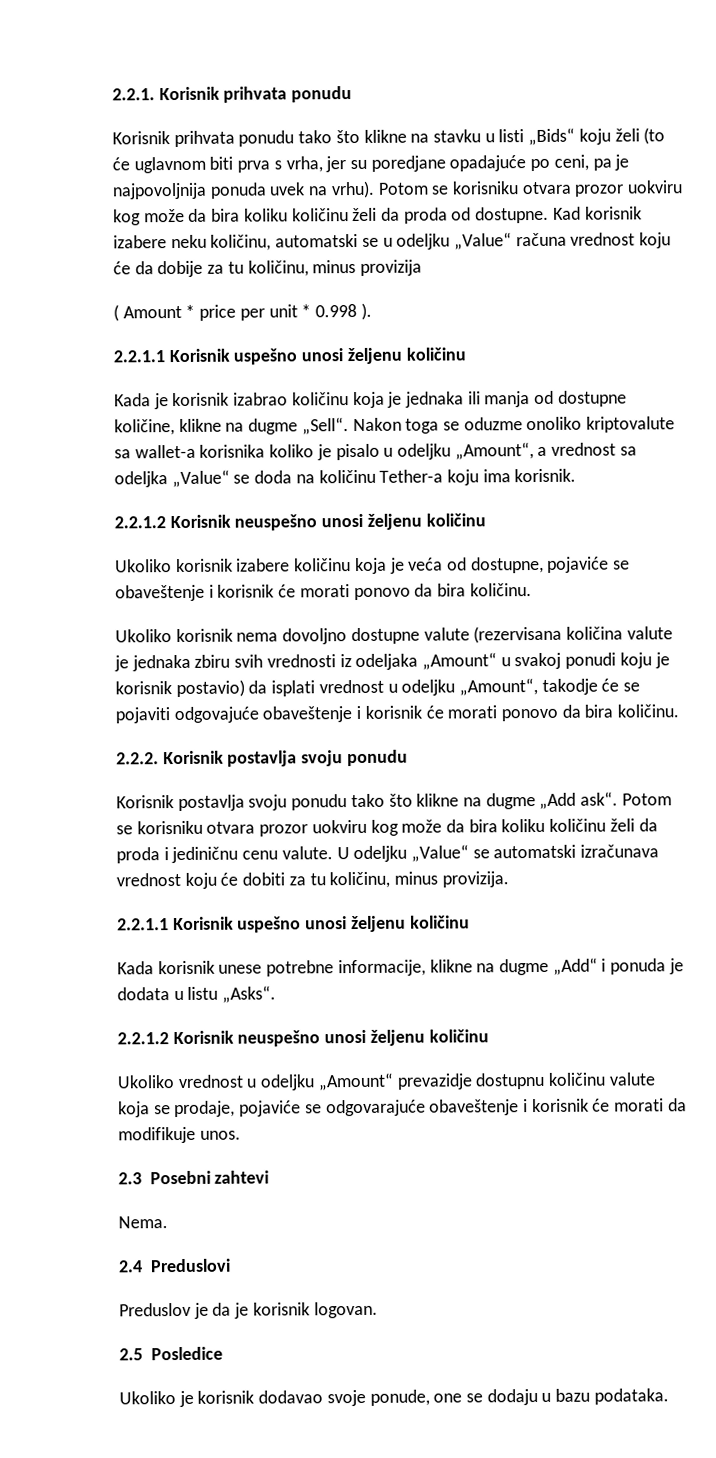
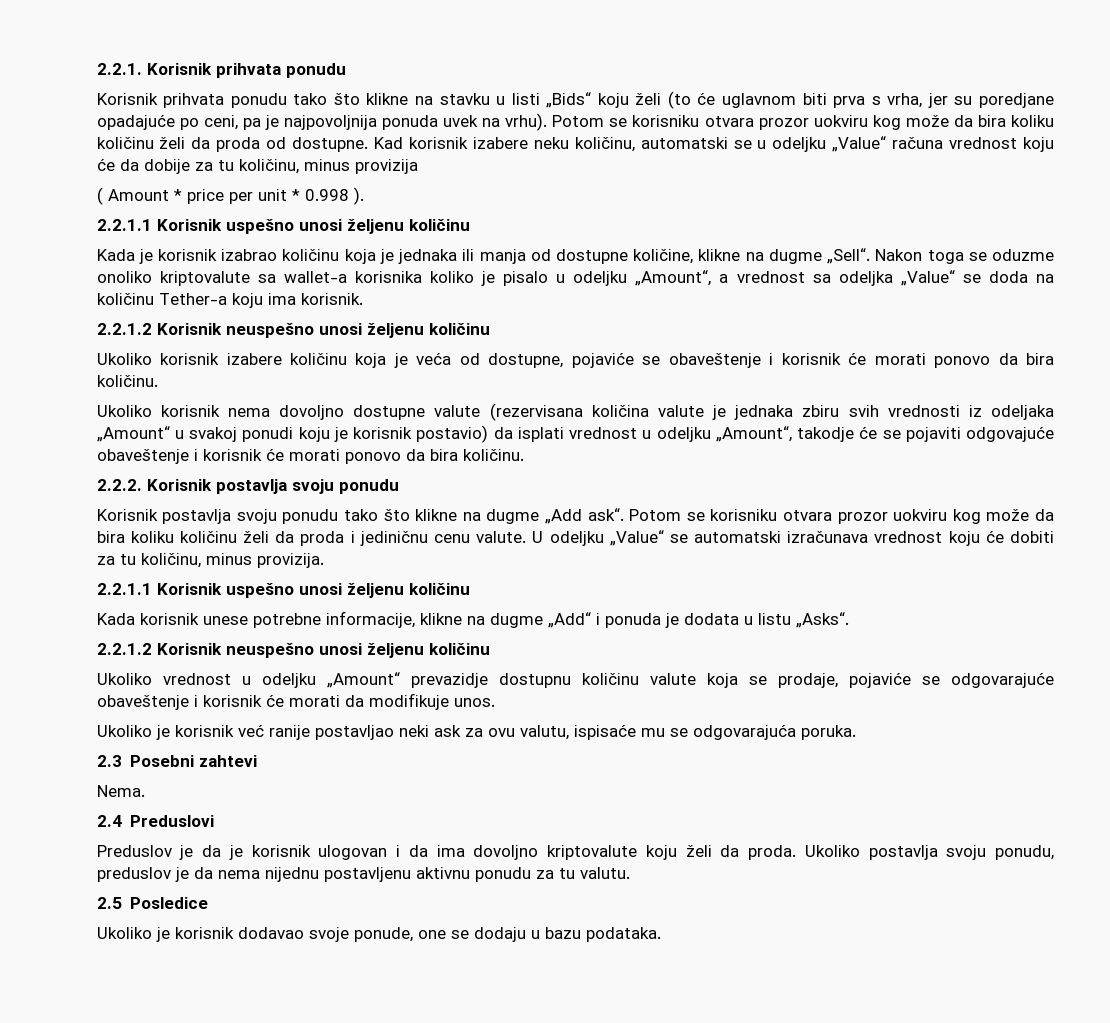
(241, 1135) none -> [96,724,856,740] // Ukoliko je korisnik već ranije postavljao neki ask za ovu valutu, ispisaće mu se odgovarajuća poruka.
[313,1301,378,1319] logovan. -> [318,845,1055,860] [96,867,630,882] ulogovan i da ima dovoljno kriptovalute koju želi da proda. Ukoliko postavlja svoju ponudu, preduslov je da nema nijednu postavljenu aktivnu ponudu za tu valutu.

